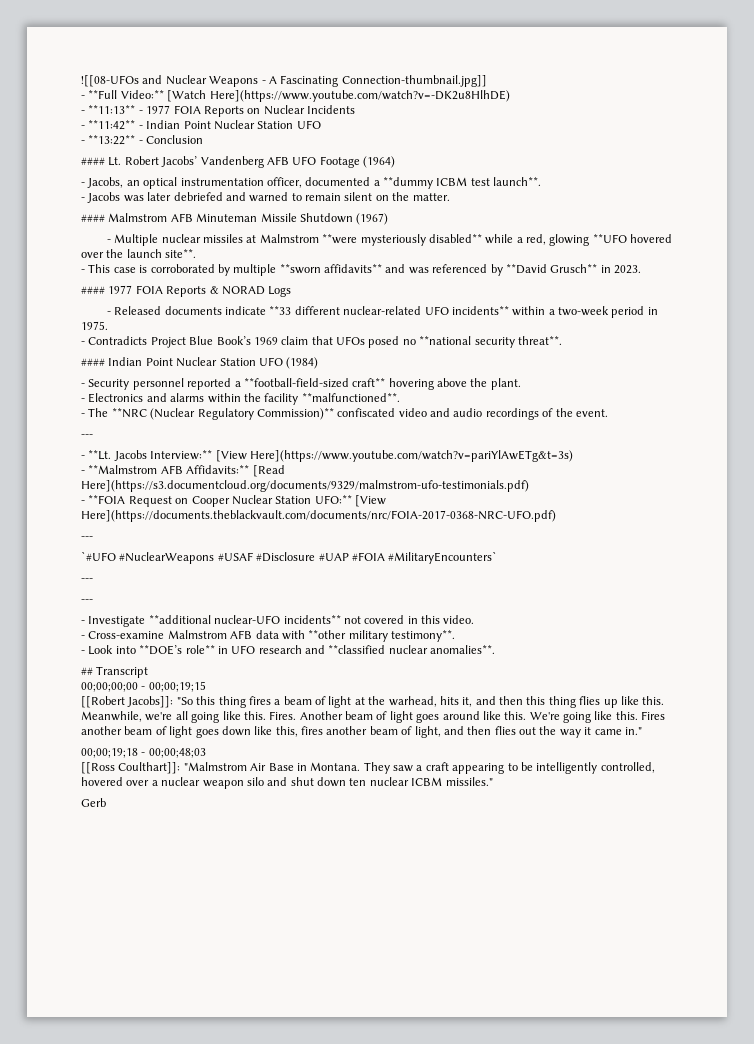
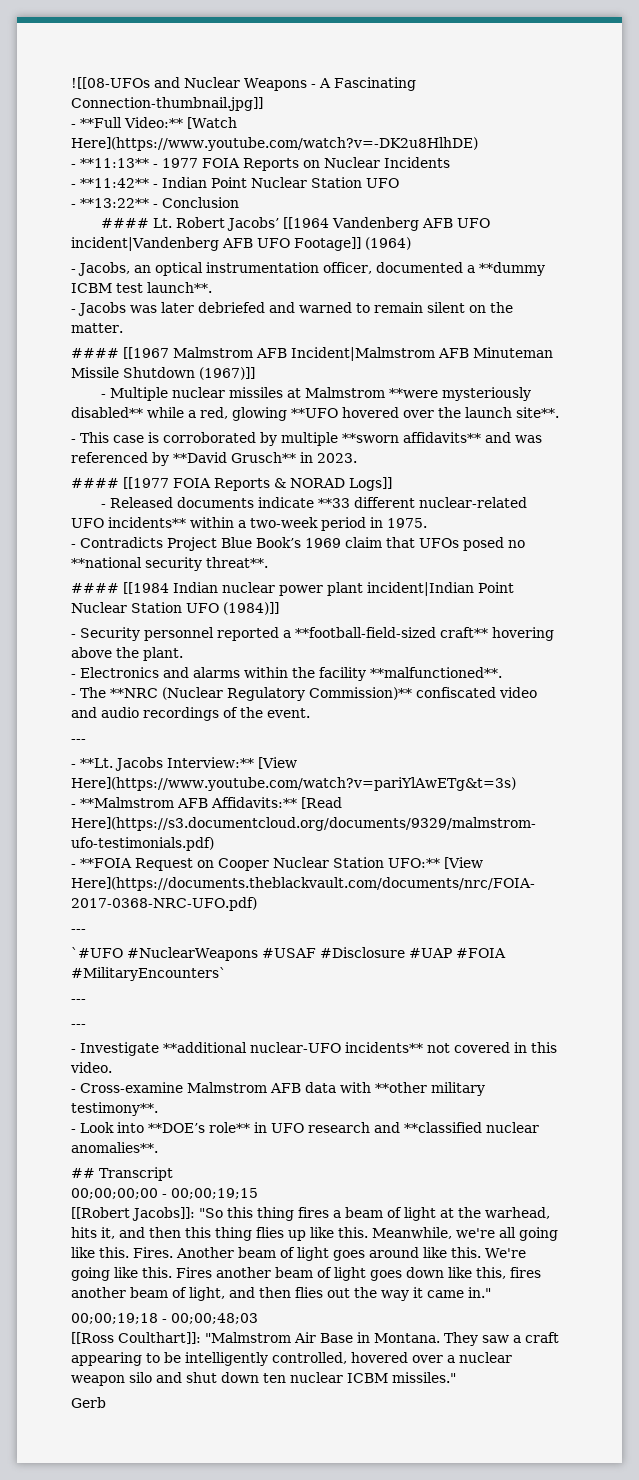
(198, 161) none -> [283,217,330,229] [[1964
[319,156,360,168] Footage -> [71,237,361,251] incident|Vandenberg AFB UFO Footage]]
[108,213,193,222] Malmstrom AFB -> [123,347,469,361] [[1967 Malmstrom AFB Incident|Malmstrom AFB
[356,213,389,225] (1967) -> [199,367,255,380] (1967)]]
[108,285,133,294] 1977 -> [123,477,169,489] [[1977
[268,286,292,297] Logs -> [349,477,392,491] Logs]]
[108,357,319,369] Indian Point Nuclear Station UFO (1984) -> [123,582,514,596] [71,602,279,615] [[1984 Indian nuclear power plant incident|Indian Point Nuclear Station UFO (1984)]]

